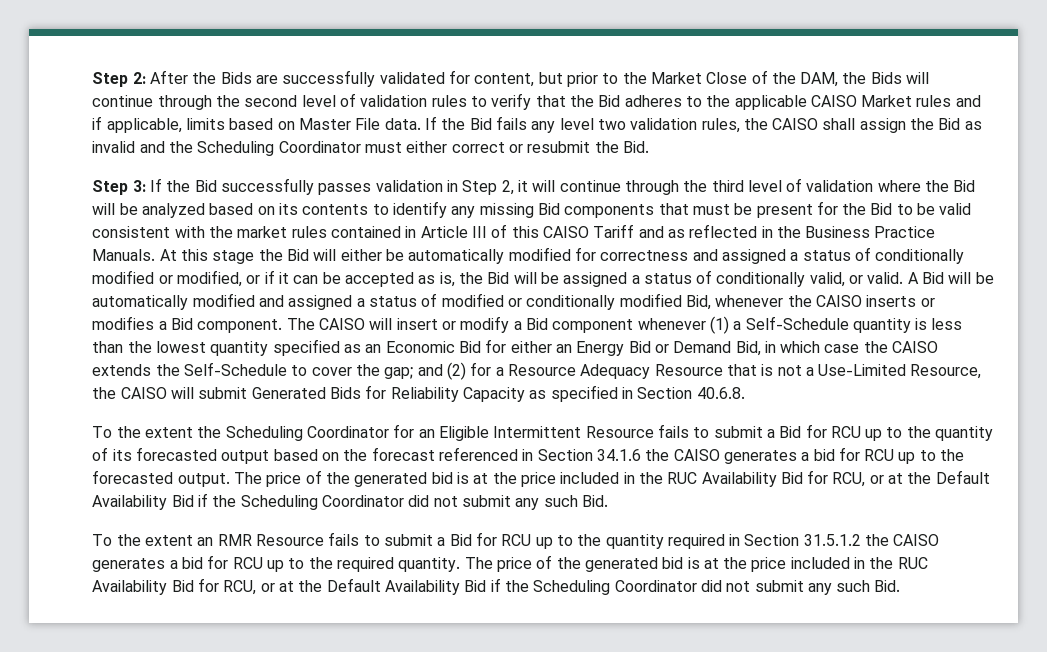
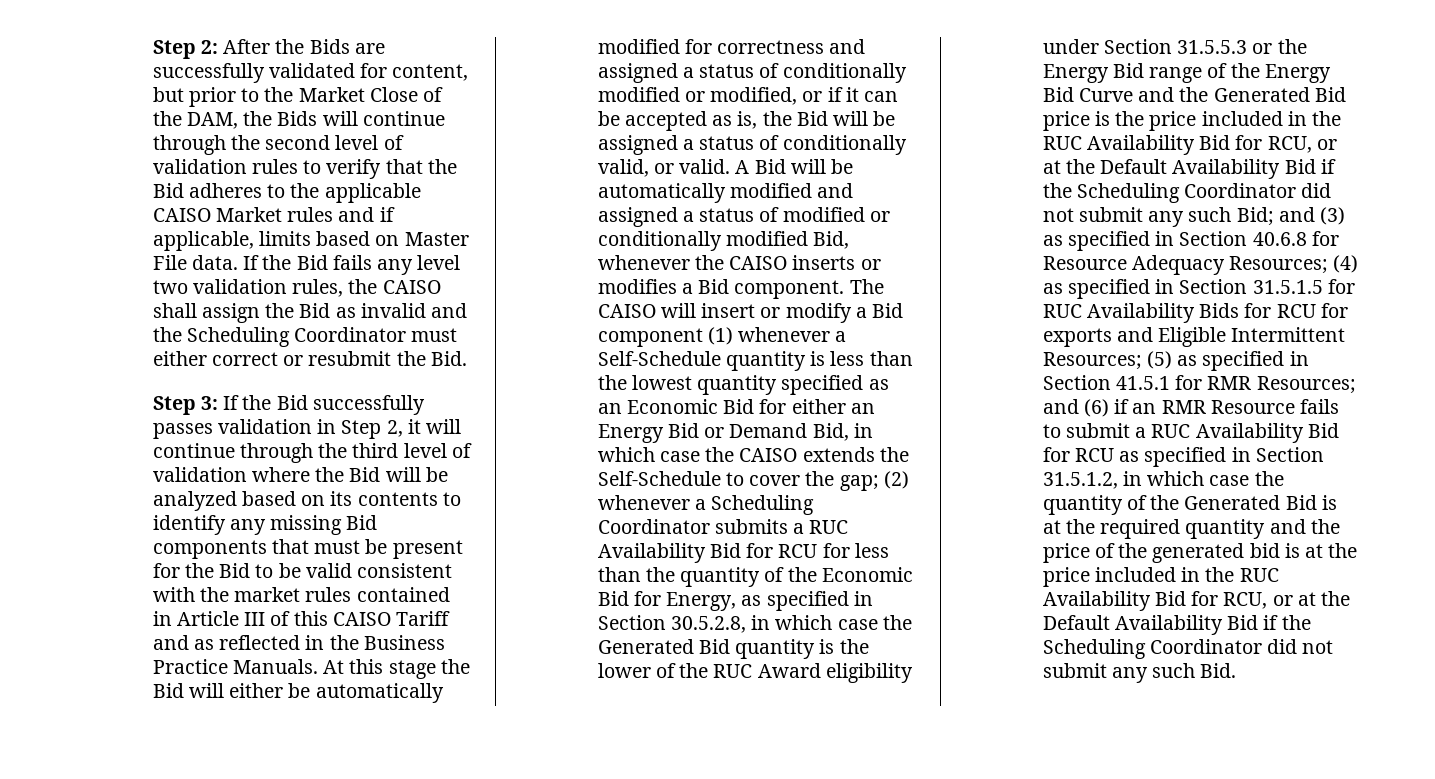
[637,316,729,334] whenever (1) -> [707,327,831,345] (1) whenever
[417,362,982,380] [92,385,745,402] [92,424,994,441] [92,447,965,464] [92,470,263,487] and (2) for a Resource Adequacy Resource that is not a Use-Limited Resource, the CAISO will submit Generated Bids for Reliability Capacity as specified in Section 40.6.8. // To the extent the Scheduling Coordinator for an Eligible Intermittent Resource fails to submit a Bid for RCU up to the quantity of its forecasted output based on the forecast referenced in Section 34.1.6 the CAISO generates a bid for RCU up to the forecasted output. The -> [883,471,909,489] [597,495,815,515] [597,519,849,534] [597,543,889,563] [597,567,913,587] [597,591,873,611] [597,615,912,633] [597,639,869,659] [597,663,913,683] [1042,39,1307,54] [1042,63,1331,83] [1042,87,1346,102] [1042,111,1342,131] [1042,135,1337,155] [1042,159,1336,179] [1042,183,1332,203] [1042,207,1346,227] [1042,231,1339,251] [1042,255,1359,275] [1042,279,1355,299] [1042,303,1348,323] [1042,327,1346,347] [1042,351,1309,371] [1042,375,1356,394] [1042,399,1340,417] [1042,423,1339,443] [1042,447,1324,467] [1042,471,1284,489] [1042,495,1337,515] [1042,519,1340,539] (2) whenever a Scheduling Coordinator submits a RUC Availability Bid for RCU for less than the quantity of the Economic Bid for Energy, as specified in Section 30.5.2.8, in which case the Generated Bid quantity is the lower of the RUC Award eligibility under Section 31.5.5.3 or the Energy Bid range of the Energy Bid Curve and the Generated Bid price is the price included in the RUC Availability Bid for RCU, or at the Default Availability Bid if the Scheduling Coordinator did not submit any such Bid; and (3) as specified in Section 40.6.8 for Resource Adequacy Resources; (4) as specified in Section 31.5.1.5 for RUC Availability Bids for RCU for exports and Eligible Intermittent Resources; (5) as specified in Section 41.5.1 for RMR Resources; and (6) if an RMR Resource fails to submit a RUC Availability Bid for RCU as specified in Section 31.5.1.2, in which case the quantity of the Generated Bid is at the required quantity and the
[92,532,940,549] [92,555,928,572] [92,578,901,595] // To the extent an RMR Resource fails to submit a Bid for RCU up to the quantity required in Section 31.5.1.2 the CAISO generates a bid for RCU up to the required quantity. The price of the generated bid is at the price included in the RUC Availability Bid for RCU, or at the Default Availability Bid if the Scheduling Coordinator did not submit any such Bid. -> (1237, 670) none

